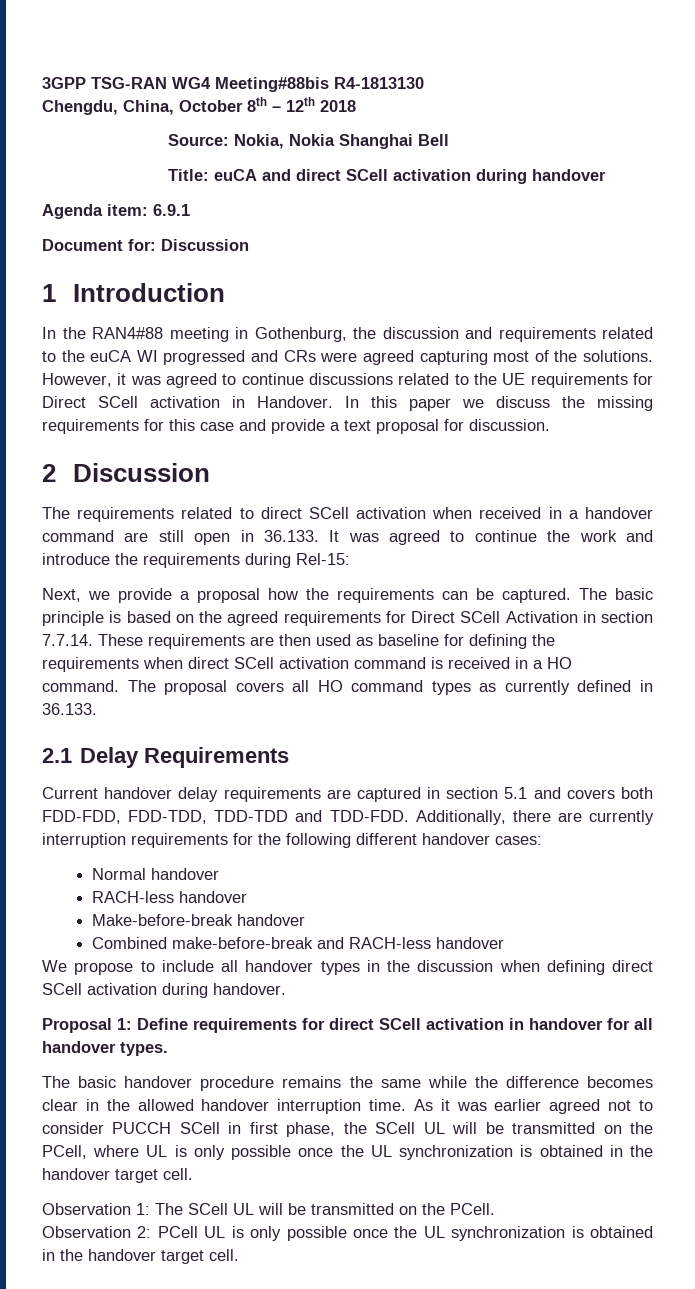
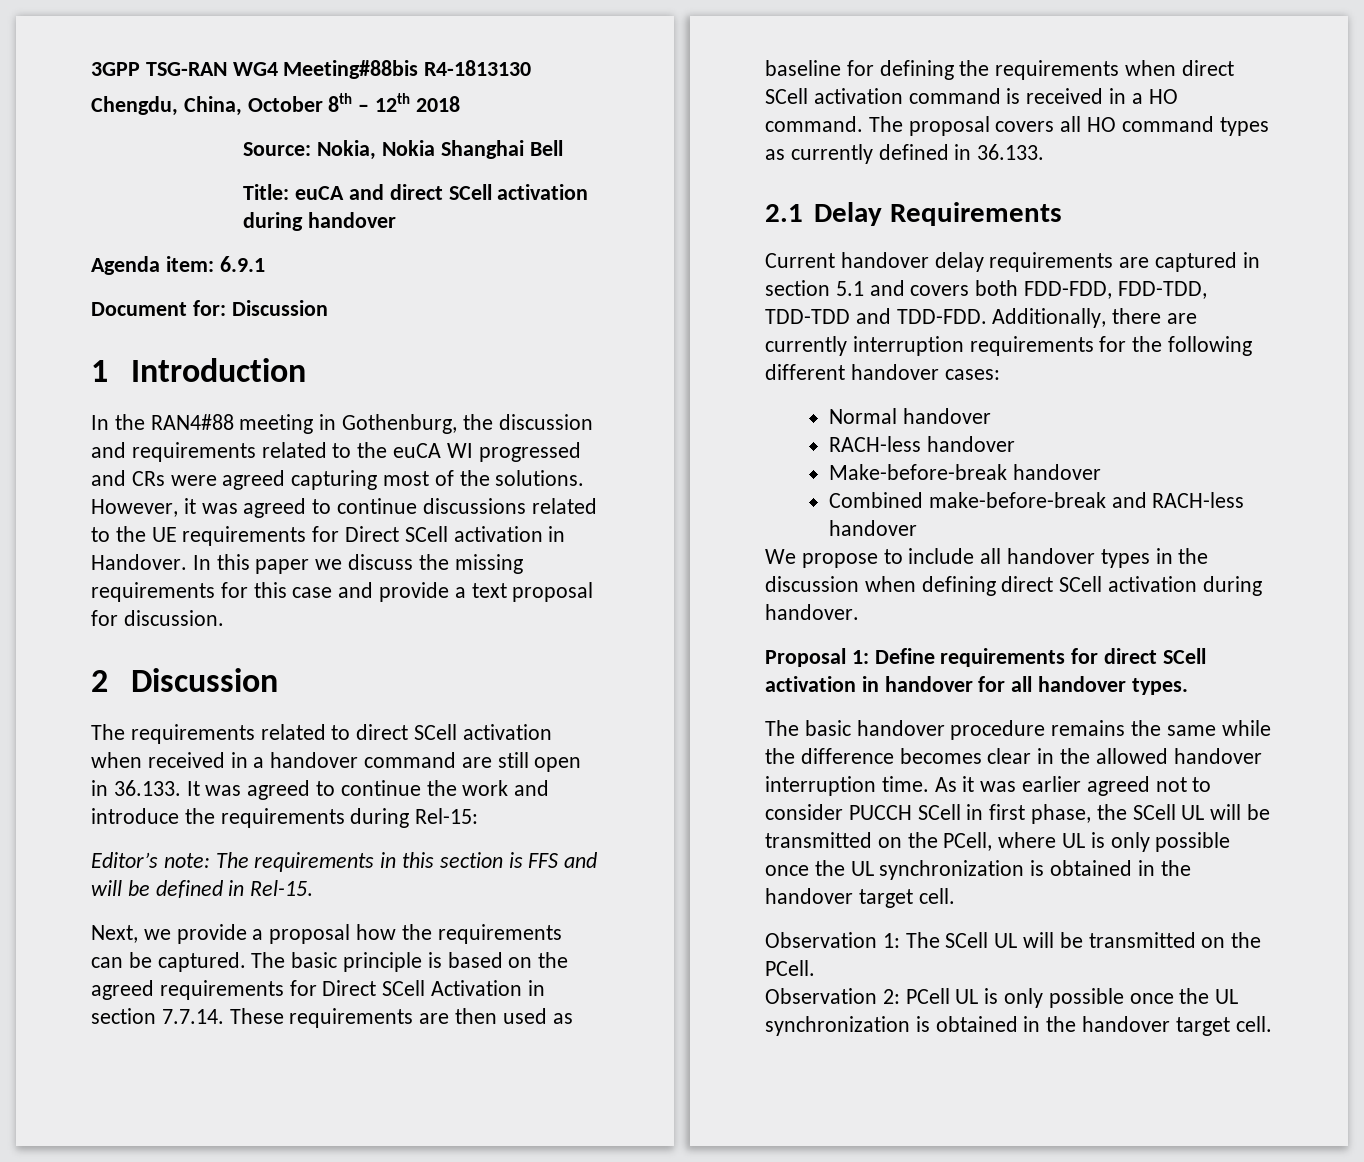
(350, 559) none -> [91,852,598,872] [91,880,314,898] // Editor’s note: The requirements in this section is FFS and will be defined in Rel-15.

